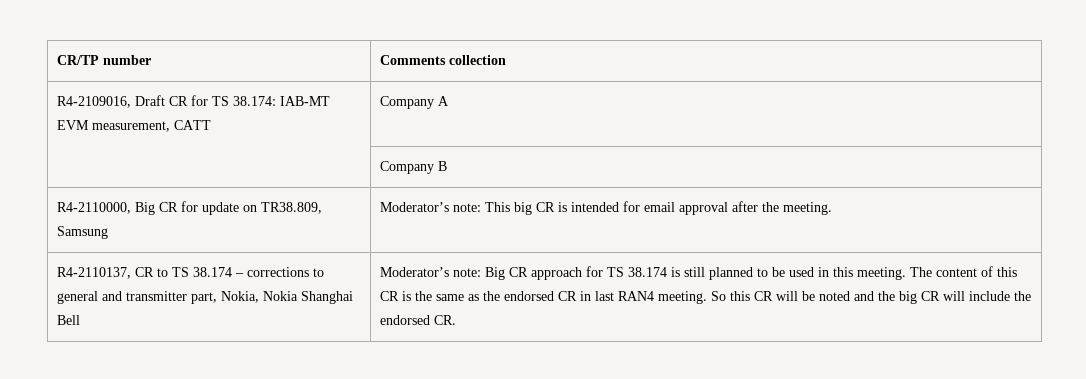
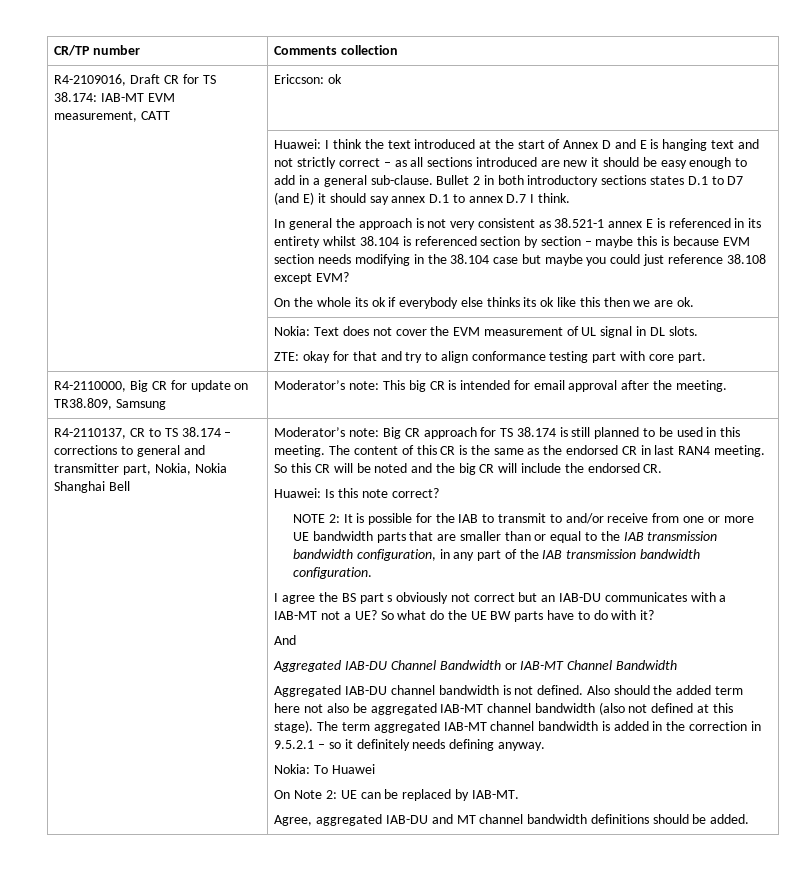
[379,96,449,109] [379,161,447,174] Company A // | Company B -> [274,74,343,84] [274,139,759,151] [274,157,748,169] [274,175,744,187] [274,192,570,205] [274,218,762,230] [274,236,750,248] [274,254,766,266] [274,272,350,284] [274,297,694,309] [274,326,698,338] [274,351,706,363] Ericcson: ok // | Huawei: I think the text introduced at the start of Annex D and E is hanging text and not strictly correct – as all sections introduced are new it should be easy enough to add in a general sub-clause. Bullet 2 in both introductory sections states D.1 to D7 (and E) it should say annex D.1 to annex D.7 I think. // In general the approach is not very consistent as 38.521-1 annex E is referenced in its entirety whilst 38.104 is referenced section by section – maybe this is because EVM section needs modifying in the 38.104 case but maybe you could just reference 38.108 except EVM? // On the whole its ok if everybody else thinks its ok like this then we are ok. // | Nokia: Text does not cover the EVM measurement of UL signal in DL slots. // ZTE: okay for that and try to align conformance testing part with core part.
(456, 320) none -> [274,488,439,498] [293,513,754,525] [293,531,718,543] [293,549,701,561] [293,567,373,579] [274,592,727,604] [274,610,655,622] [274,635,297,645] [273,660,677,672] [274,685,743,697] [274,702,733,715] [274,720,761,733] [274,739,545,751] [274,764,375,774] [274,789,519,801] [274,814,750,826] // Huawei: Is this note correct? // NOTE 2: It is possible for the IAB to transmit to and/or receive from one or more UE bandwidth parts that are smaller than or equal to the IAB transmission bandwidth configuration, in any part of the IAB transmission bandwidth configuration. // I agree the BS part s obviously not correct but an IAB-DU communicates with a IAB-MT not a UE? So what do the UE BW parts have to do with it? // And // Aggregated IAB-DU Channel Bandwidth or IAB-MT Channel Bandwidth // Aggregated IAB-DU channel bandwidth is not defined. Also should the added term here not also be aggregated IAB-MT channel bandwidth (also not defined at this stage). The term aggregated IAB-MT channel bandwidth is added in the correction in 9.5.2.1 – so it definitely needs defining anyway. // Nokia: To Huawei // On Note 2: UE can be replaced by IAB-MT. // Agree, aggregated IAB-DU and MT channel bandwidth definitions should be added.

